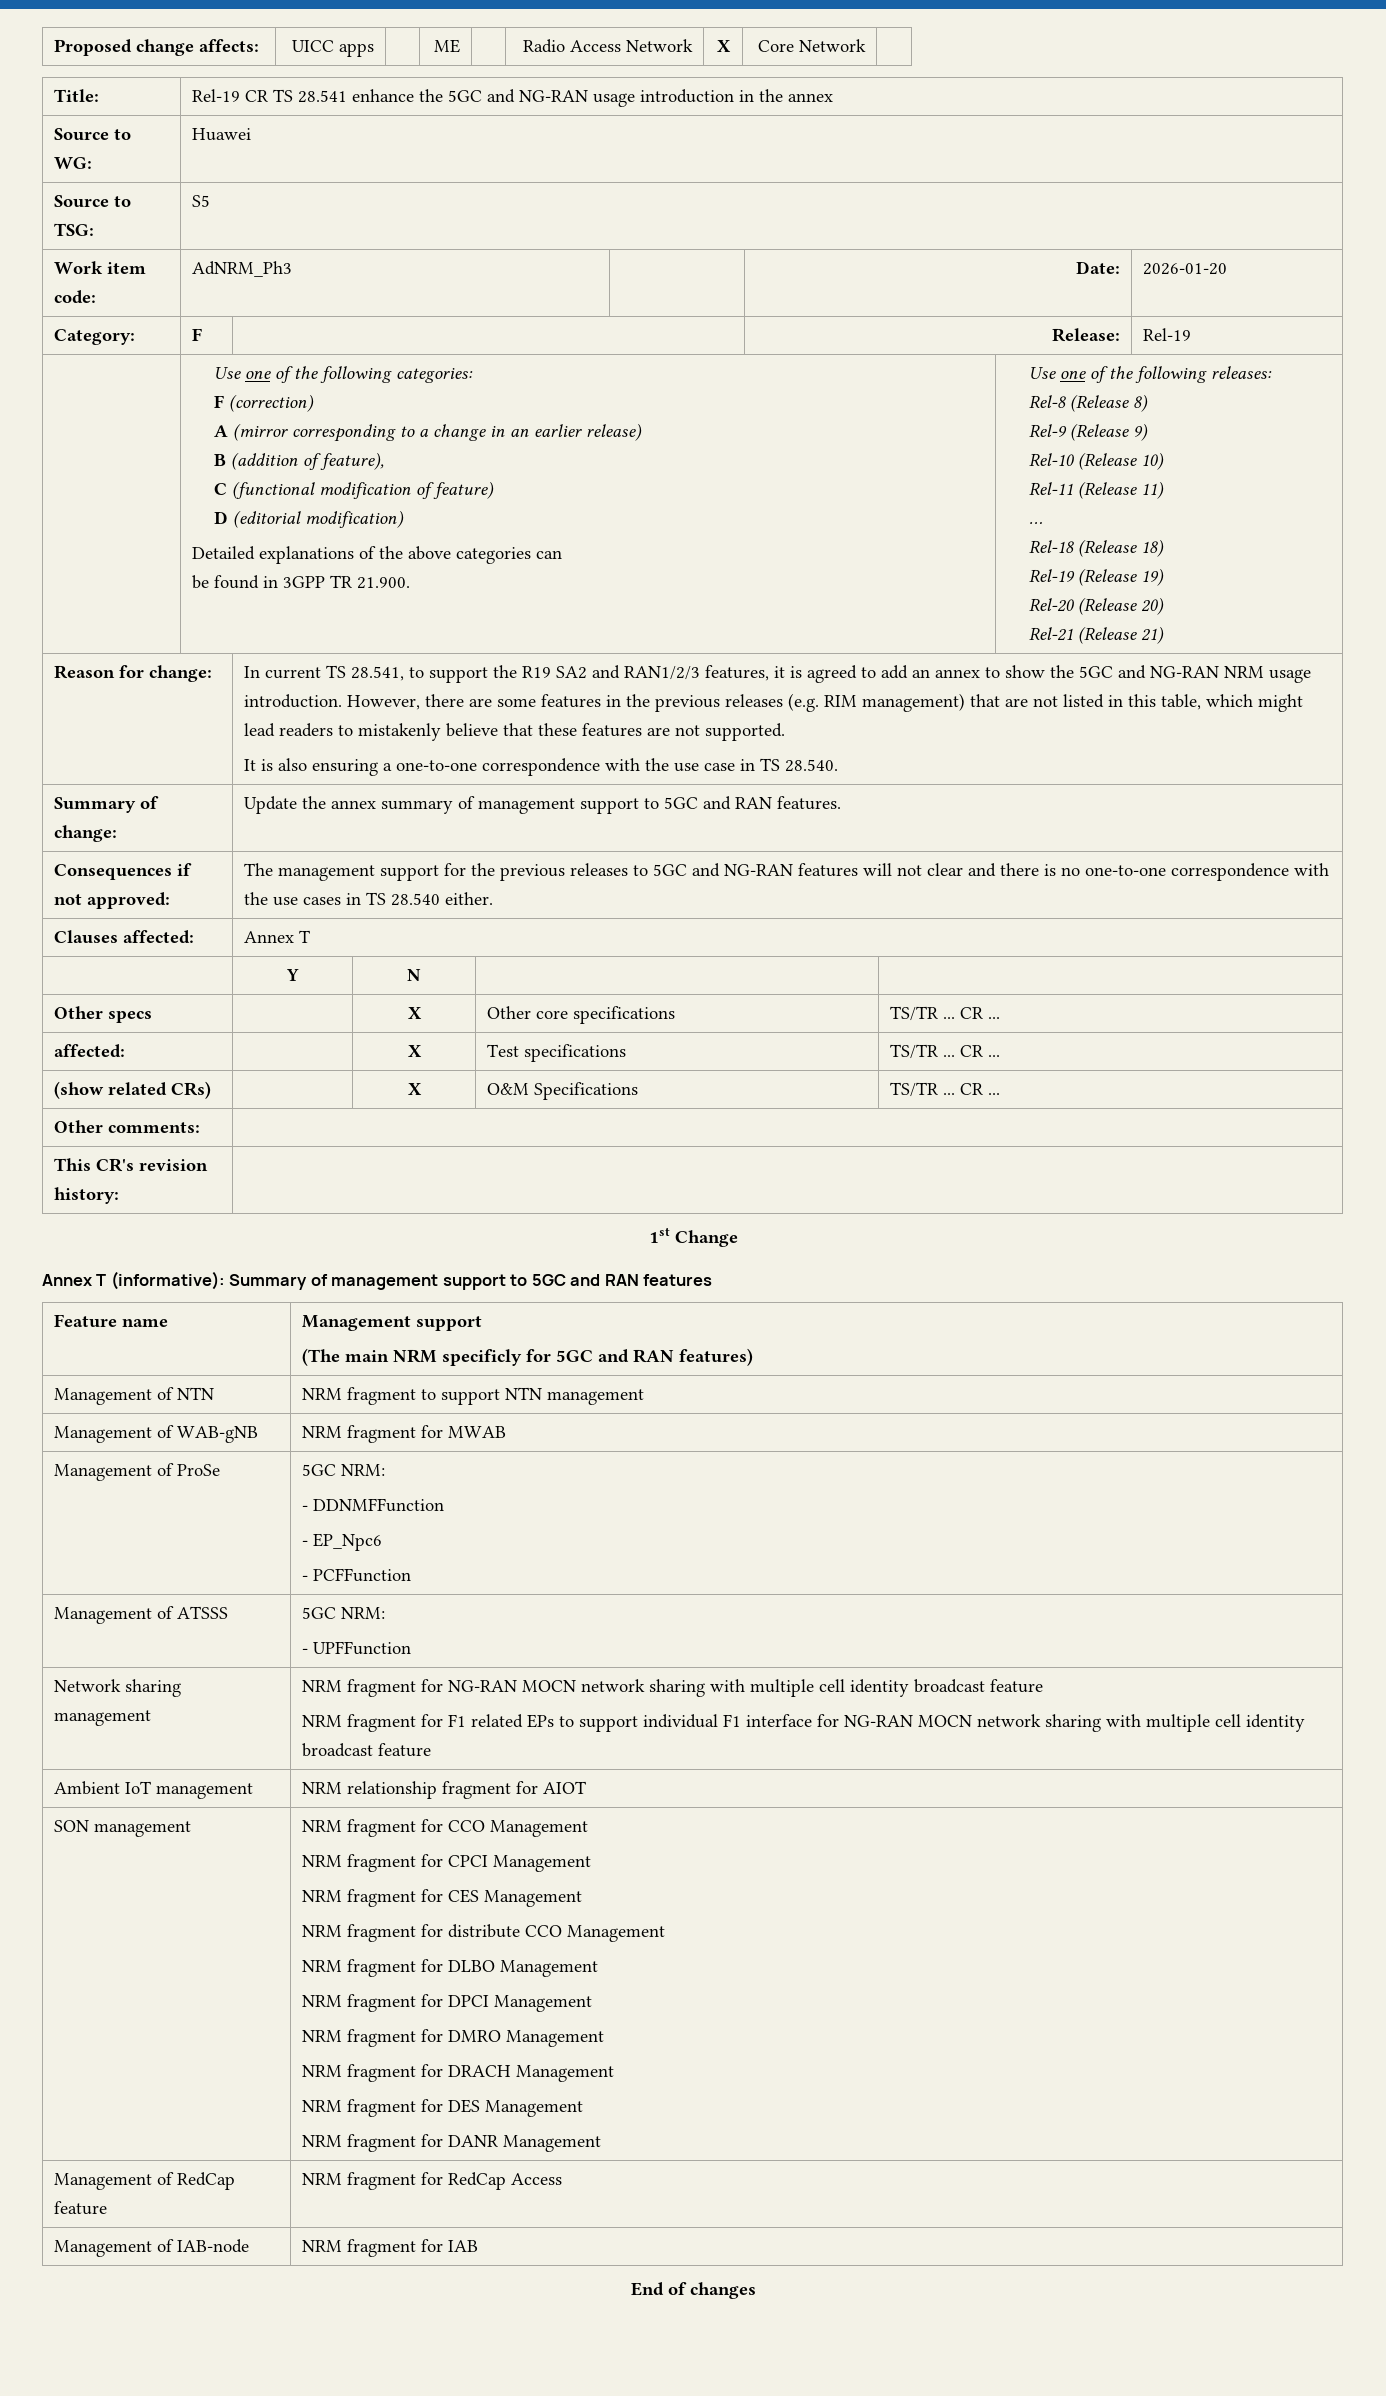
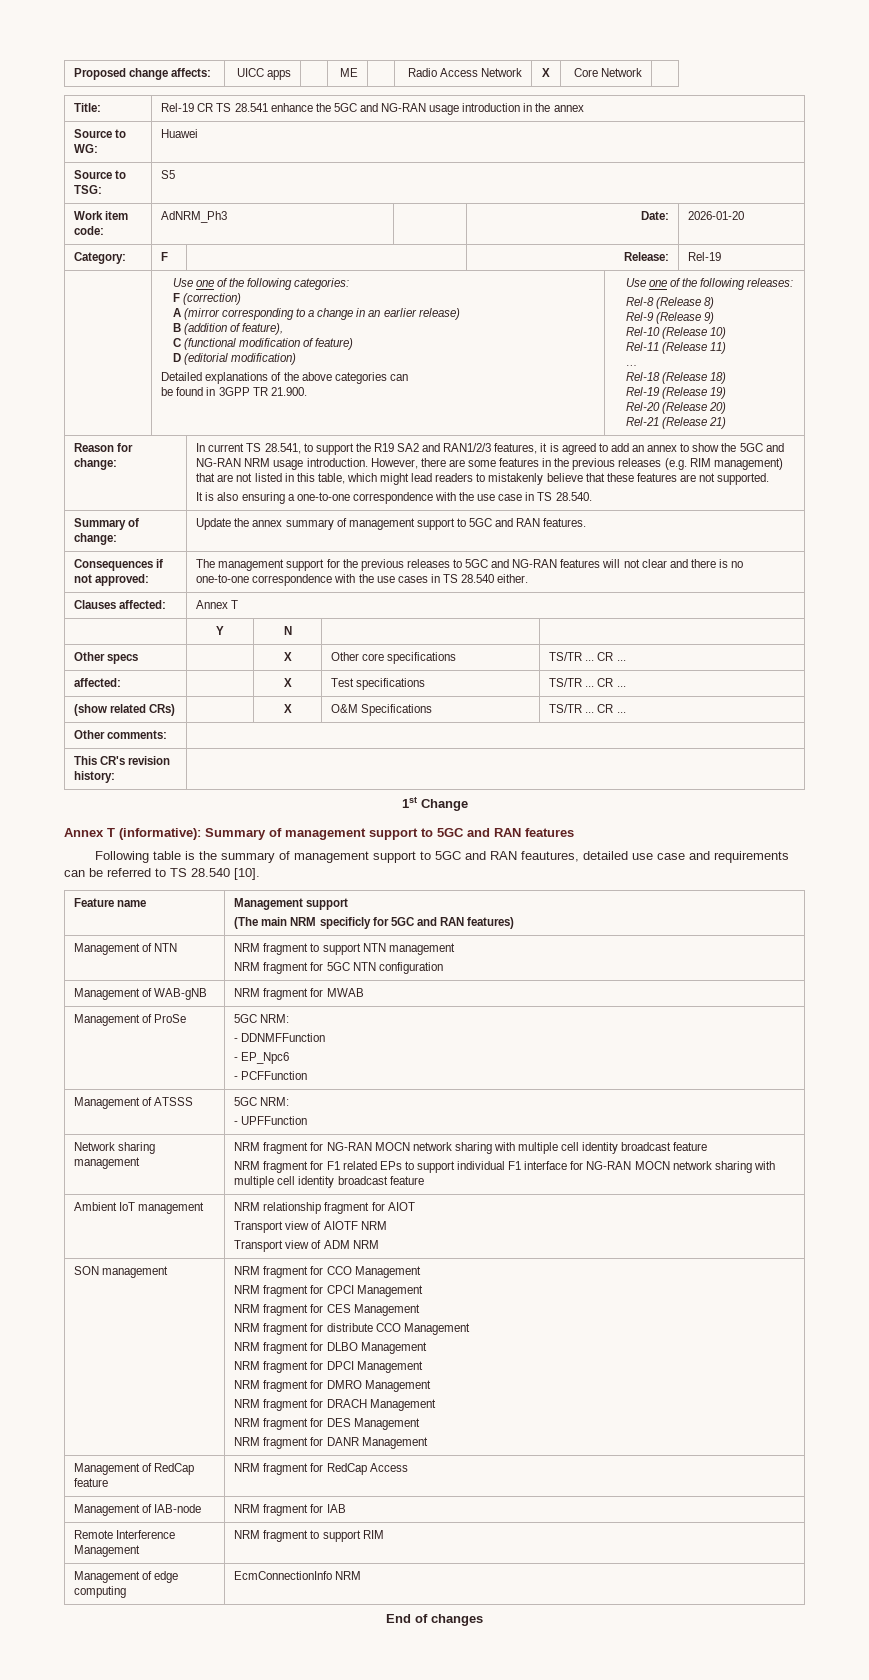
(713, 1280) none -> [95,851,790,863] [64,868,260,880] // Following table is the summary of management support to 5GC and RAN feautures, detailed use case and requirements can be referred to TS 28.540 [10].
(645, 1397) none -> [234,962,443,974] // NRM fragment for 5GC NTN configuration
(587, 1787) none -> [234,1221,387,1233] [234,1240,379,1252] // Transport view of AIOTF NRM // Transport view of ADM NRM
(479, 2246) none -> [74,1530,176,1539] [74,1545,141,1557] [234,1530,384,1542] [74,1571,179,1583] [74,1586,127,1598] [234,1571,362,1580] // Remote Interference Management | NRM fragment to support RIM // Management of edge computing | EcmConnectionInfo NRM

